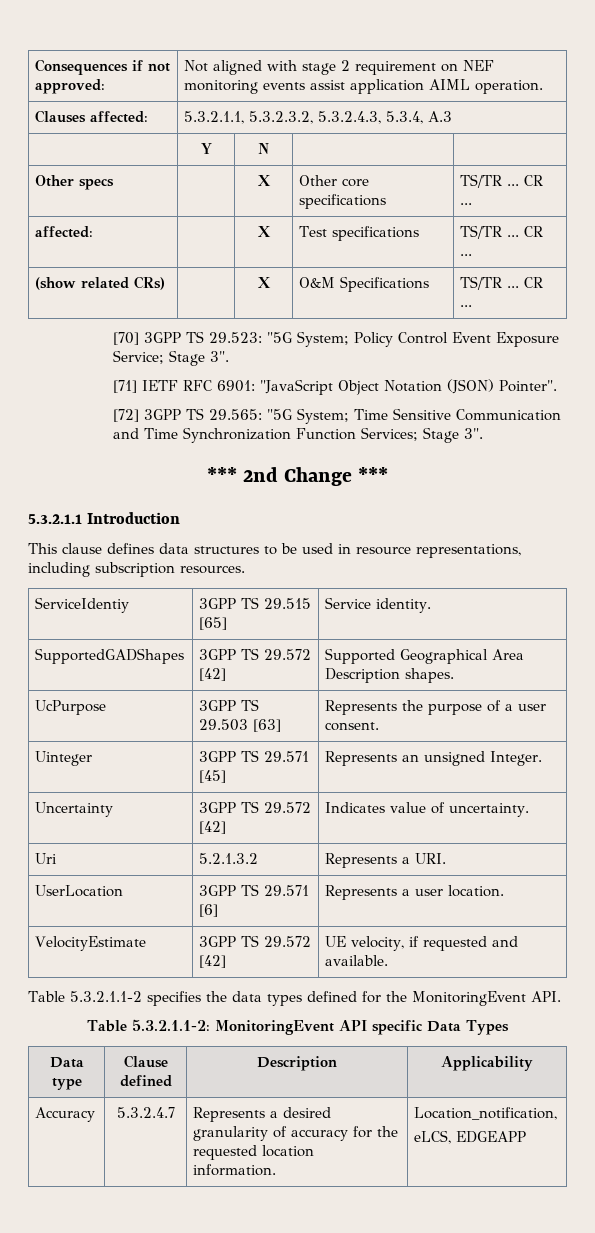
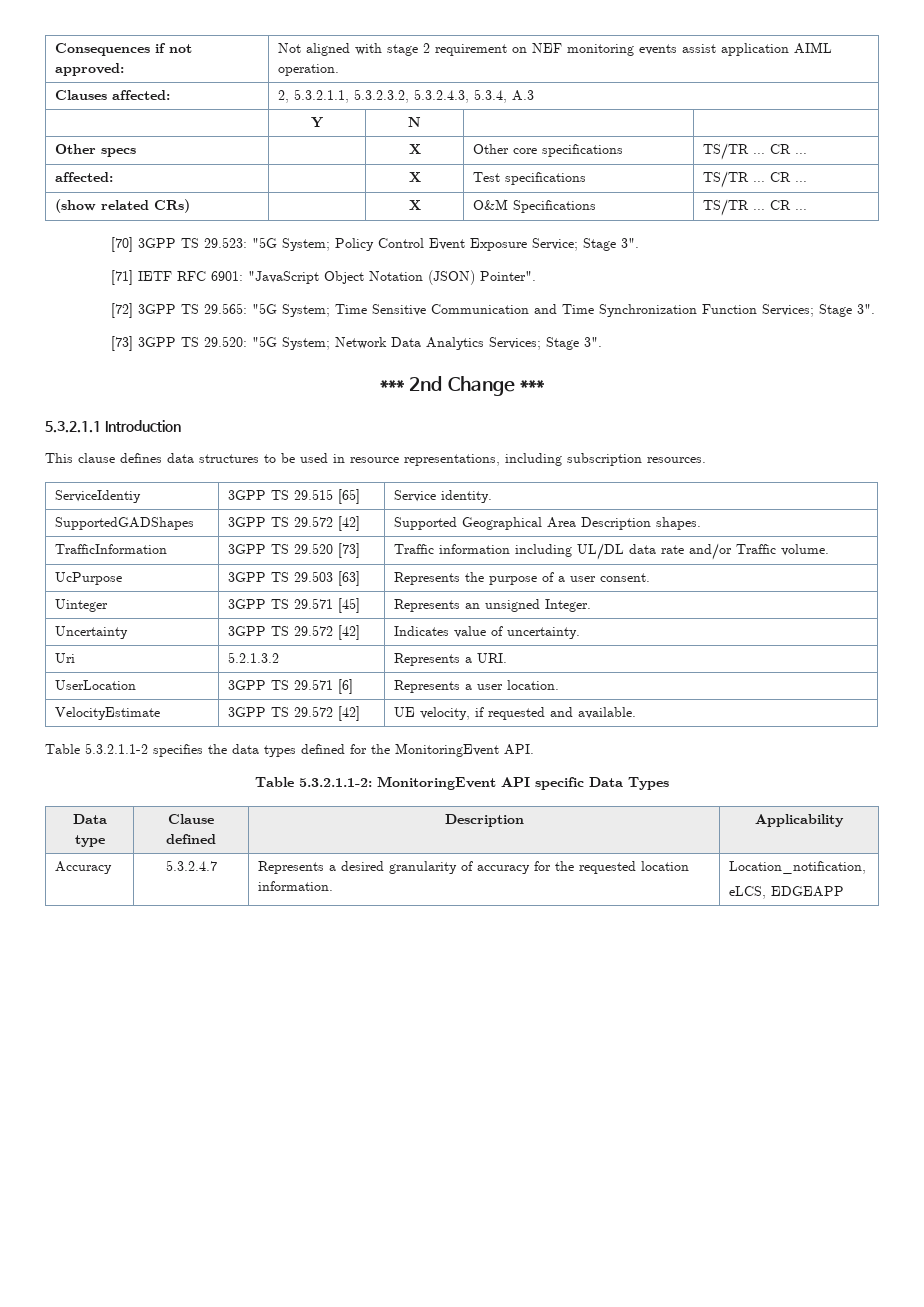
(149, 117) none -> [278,90,290,103] 2,
(483, 433) none -> [110,336,602,351] // [73] 3GPP TS 29.520: "5G System; Network Data Analytics Services; Stage 3".
(455, 675) none -> [55,544,168,554] [228,543,361,558] [394,543,830,560] // TrafficInformation | 3GPP TS 29.520 [73] | Traffic information including UL/DL data rate and/or Traffic volume.

